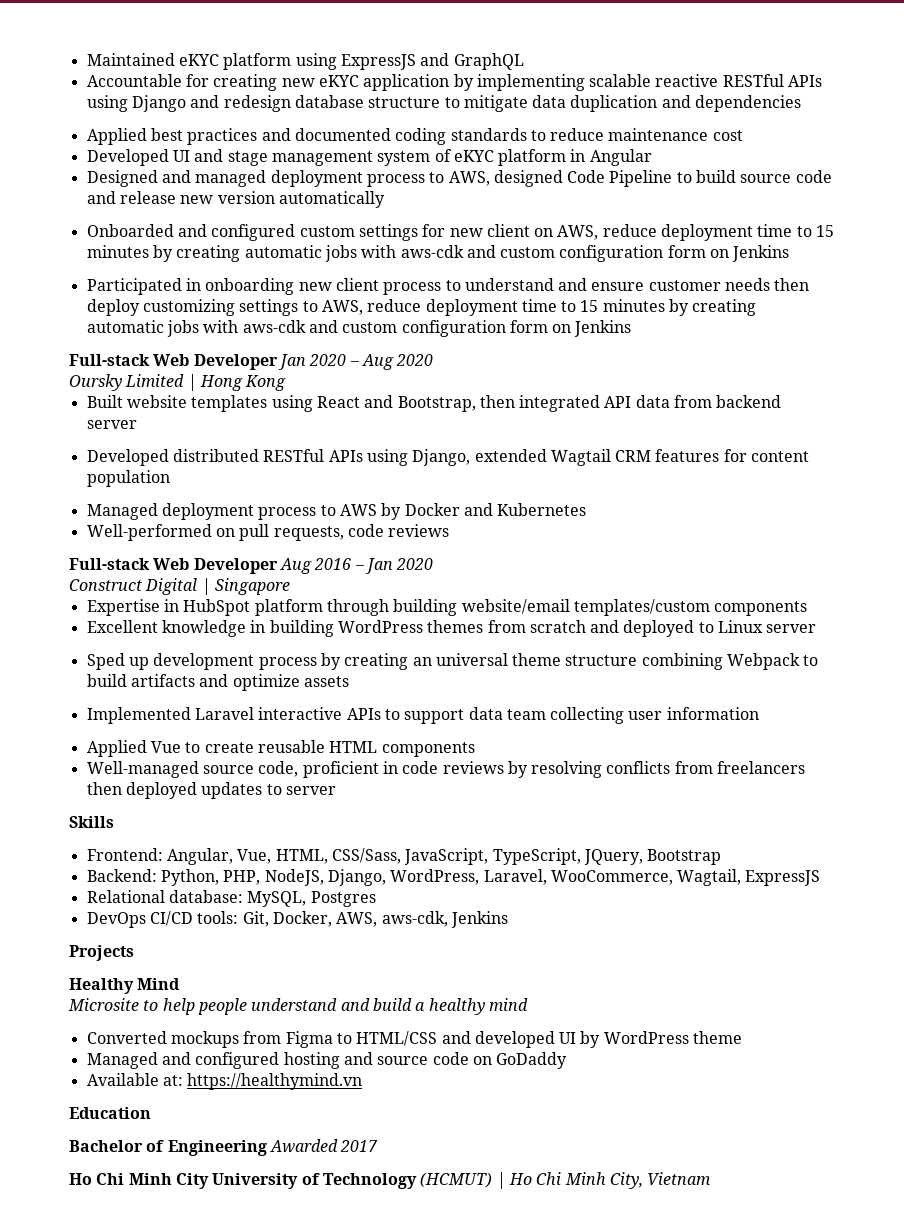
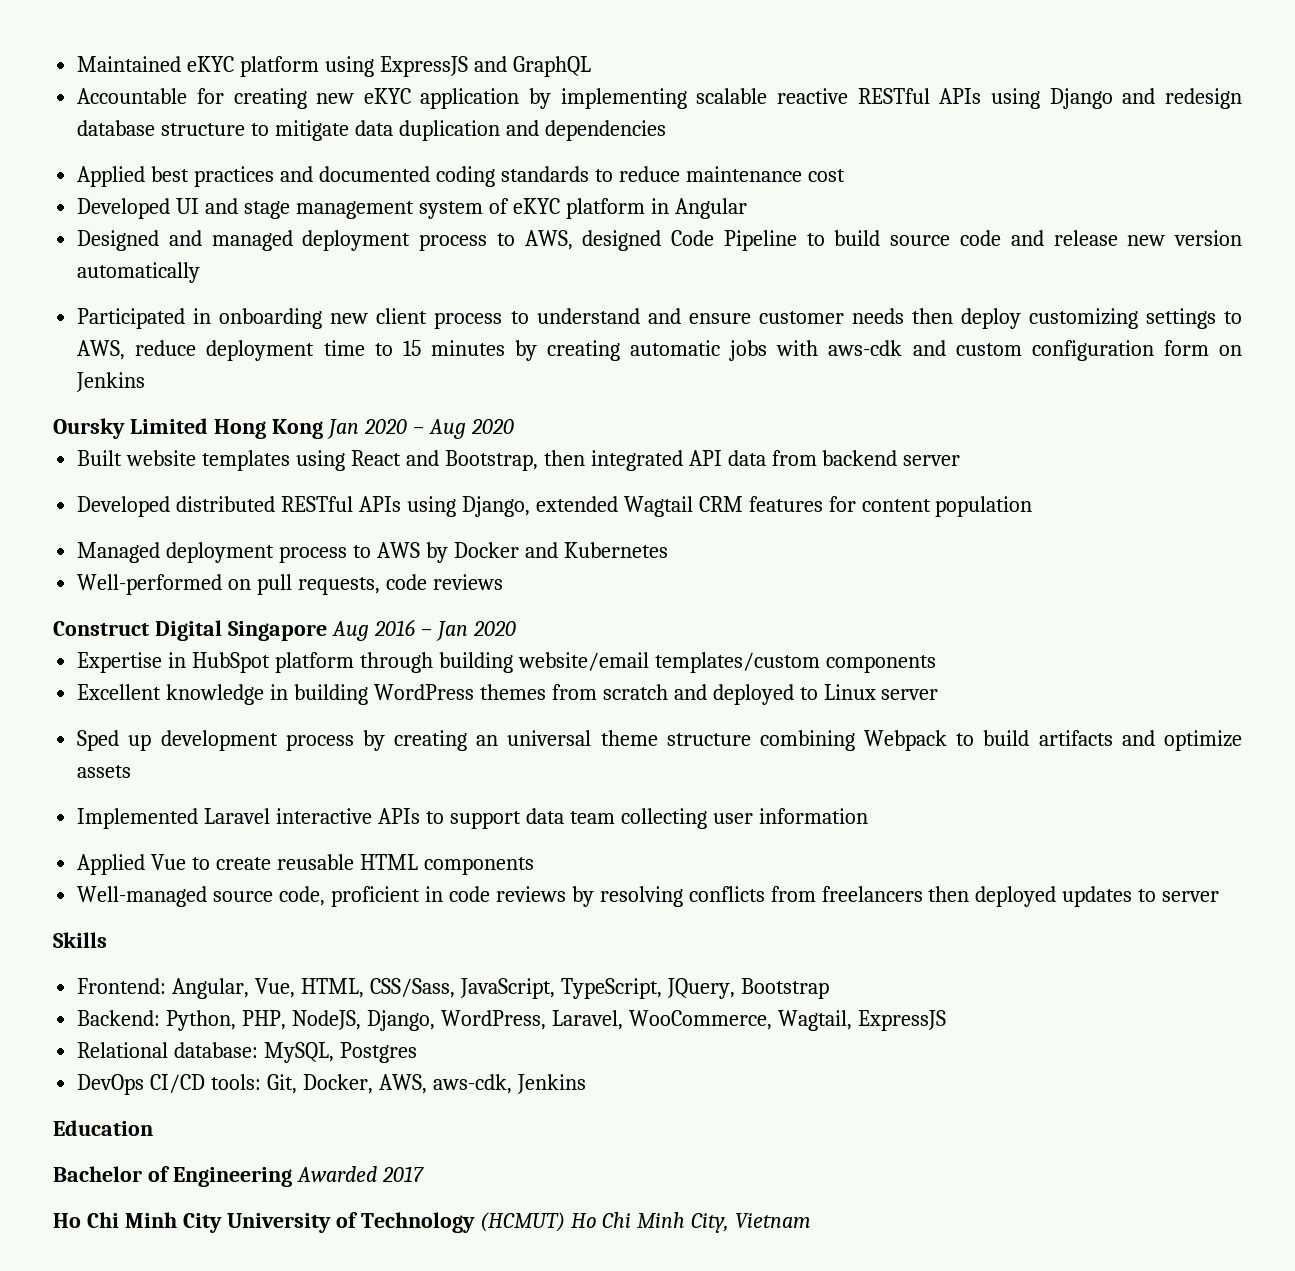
[86,224,835,241] [86,245,790,262] // Onboarded and configured custom settings for new client on AWS, reduce deployment time to 15 minutes by creating automatic jobs with aws-cdk and custom configuration form on Jenkins -> (201, 272) none
[69,354,278,370] Full-stack Web Developer -> [53,418,323,439] Oursky Limited Hong Kong
[69,374,287,391] // Oursky Limited | Hong Kong -> (514, 426) none
[69,558,278,574] Full-stack Web Developer -> [53,620,327,641] Construct Digital Singapore
[69,578,290,595] // Construct Digital | Singapore -> (516, 628) none
[69,945,134,961] [69,978,181,994] [68,998,528,1015] [86,1031,743,1048] [86,1052,568,1069] [86,1073,363,1090] // Projects // Healthy Mind // Microsite to help people understand and build a healthy mind // Converted mockups from Figma to HTML/CSS and developed UI by WordPress theme // Managed and configured hosting and source code on GoDaddy // Available at: https://healthymind.vn -> (586, 1084) none
[496,1172,506,1189] | -> (565, 1222) none

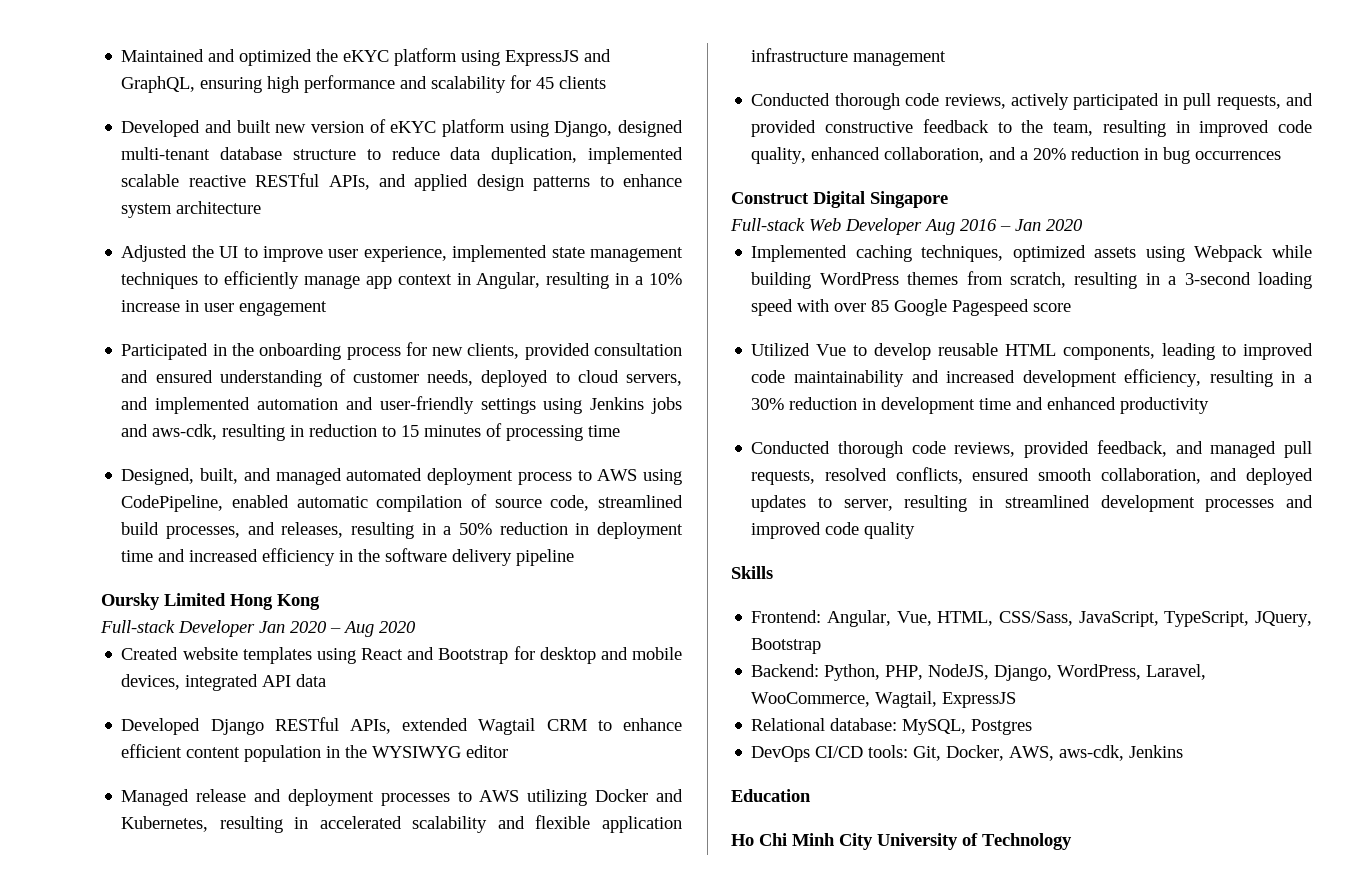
(182, 64) none -> [208,49,339,66] and optimized the
[512,56,591,77] [77,88,1242,109] [77,120,666,141] [77,166,845,187] [77,198,747,219] [77,230,1242,251] [77,262,201,283] [77,308,1242,329] [77,340,1242,361] [76,372,146,392] GraphQL // Accountable for creating new eKYC application by implementing scalable reactive RESTful APIs using Django and redesign database structure to mitigate data duplication and dependencies // Applied best practices and documented coding standards to reduce maintenance cost // Developed UI and stage management system of eKYC platform in Angular // Designed and managed deployment process to AWS, designed Code Pipeline to build source code and release new version automatically // Participated in onboarding new client process to understand and ensure customer needs then deploy customizing settings to AWS, reduce deployment time to 15 minutes by creating automatic jobs with aws-cdk and custom configuration form on Jenkins -> [121,75,607,93] [121,119,684,137] [121,147,683,164] [121,173,682,191] [121,201,262,218] [121,245,683,262] [121,271,682,289] [121,300,328,316] [121,342,682,360] [121,369,682,387] [121,396,682,414] [121,423,621,441] [121,468,682,485] [121,494,683,512] [121,522,684,539] [121,548,575,566] GraphQL, ensuring high performance and scalability for 45 clients // Developed and built new version of eKYC platform using Django, designed multi-tenant database structure to reduce data duplication, implemented scalable reactive RESTful APIs, and applied design patterns to enhance system architecture // Adjusted the UI to improve user experience, implemented state management techniques to efficiently manage app context in Angular, resulting in a 10% increase in user engagement // Participated in the onboarding process for new clients, provided consultation and ensured understanding of customer needs, deployed to cloud servers, and implemented automation and user-friendly settings using Jenkins jobs and aws-cdk, resulting in reduction to 15 minutes of processing time // Designed, built, and managed automated deployment process to AWS using CodePipeline, enabled automatic compilation of source code, streamlined build processes, and releases, resulting in a 50% reduction in deployment time and increased efficiency in the software delivery pipeline
(323, 429) none -> [100,620,255,637] // Full-stack Developer
[77,450,123,466] Built -> [121,647,179,660] Created
[444,450,961,471] [77,496,1033,517] [77,542,448,563] Bootstrap, then integrated API data from backend server // Developed distributed RESTful APIs using Django, extended Wagtail CRM features for content population // Managed deployment process to AWS by -> [438,646,682,664] [121,674,327,691] [121,717,682,735] [121,744,509,762] [121,789,588,806] Bootstrap for desktop and mobile devices, integrated API data // Developed Django RESTful APIs, extended Wagtail CRM to enhance efficient content population in the WYSIWYG editor // Managed release and deployment processes to AWS utilizing
[563,542,668,558] [77,574,503,595] Kubernetes // Well-performed on pull requests, code reviews -> [121,815,682,833] [751,48,947,66] [751,93,1313,110] [751,119,1312,137] [751,147,1282,164] Kubernetes, resulting in accelerated scalability and flexible application infrastructure management // Conducted thorough code reviews, actively participated in pull requests, and provided constructive feedback to the team, resulting in improved code quality, enhanced collaboration, and a 20% reduction in bug occurrences
(327, 631) none -> [730,218,922,235] // Full-stack Web Developer
[77,652,936,673] [77,684,939,705] [77,730,1242,751] [77,765,132,778] [77,808,868,829] [77,854,146,875] Expertise in HubSpot platform through building website/email templates/custom components // Excellent knowledge in building WordPress themes from scratch and deployed to Linux server // Sped up development process by creating an universal theme structure combining Webpack to build artifacts and optimize assets // Implemented Laravel interactive APIs to support data team collecting user information // Applied -> [751,245,1312,262] [751,271,1312,289] [751,299,1072,316] [751,343,811,356] Implemented caching techniques, optimized assets using Webpack while building WordPress themes from scratch, resulting in a 3-second loading speed with over 85 Google Pagespeed score // Utilized
[216,857,272,870] create -> [874,343,932,360] develop
[423,857,534,875] [77,886,1220,907] components // Well-managed source code, proficient in code reviews by resolving conflicts from freelancers then deployed updates to server -> [1063,343,1313,360] [751,369,1312,387] [751,397,1210,414] [751,440,1312,458] [751,467,1313,485] [751,495,1313,512] [751,522,916,539] components, leading to improved code maintainability and increased development efficiency, resulting in a 30% reduction in development time and enhanced productivity // Conducted thorough code reviews, provided feedback, and managed pull requests, resolved conflicts, ensured smooth collaboration, and deployed updates to server, resulting in streamlined development processes and improved code quality
[53,1166,424,1187] // Bachelor of Engineering Awarded 2017 -> (811, 795) none
[479,1212,812,1233] (HCMUT) Ho Chi Minh City, Vietnam -> (1072, 841) none

